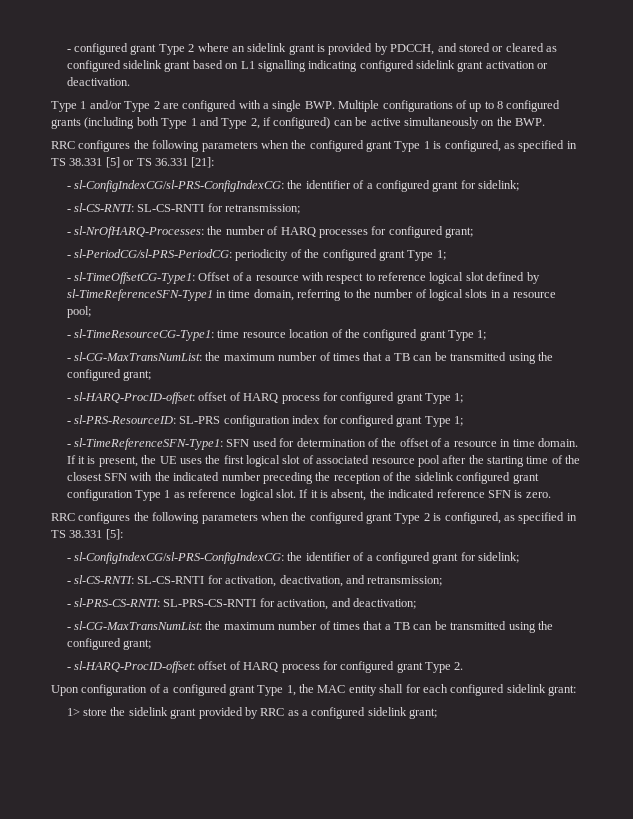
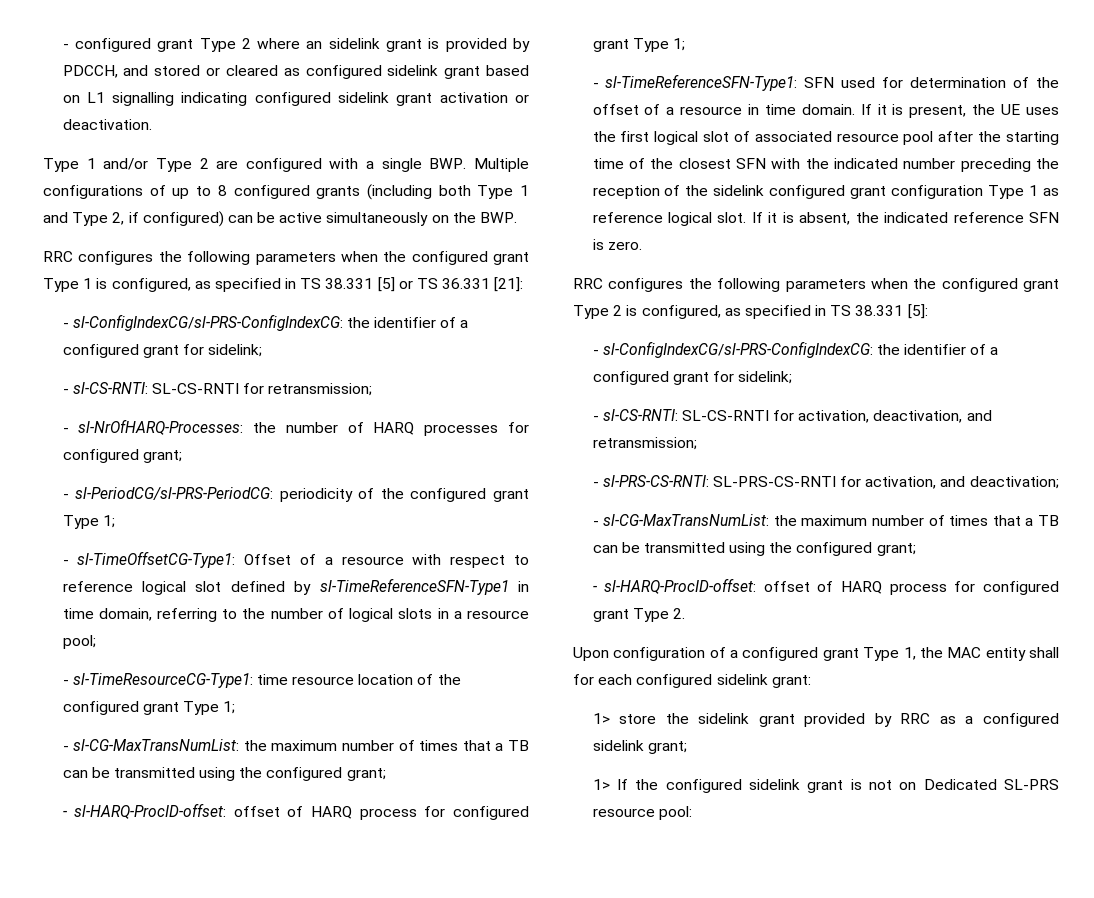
[66,415,464,427] // - sl-PRS-ResourceID: SL-PRS configuration index for configured grant Type 1; -> (685, 44) none
(438, 713) none -> [592,779,1059,793] [592,806,692,820] // 1> If the configured sidelink grant is not on Dedicated SL-PRS resource pool:

